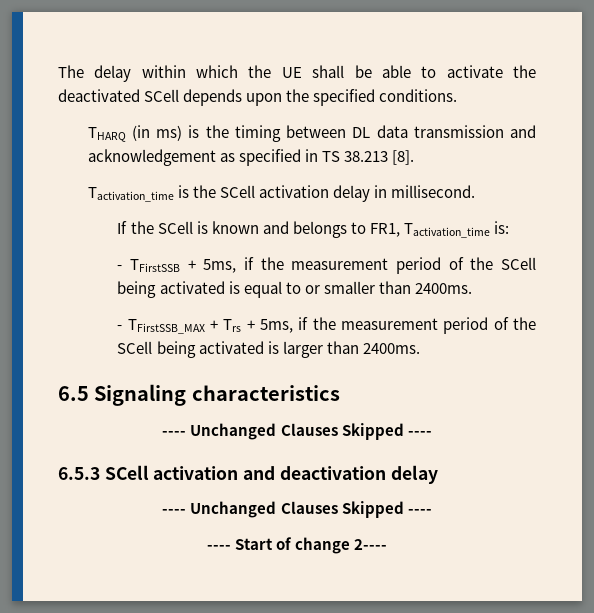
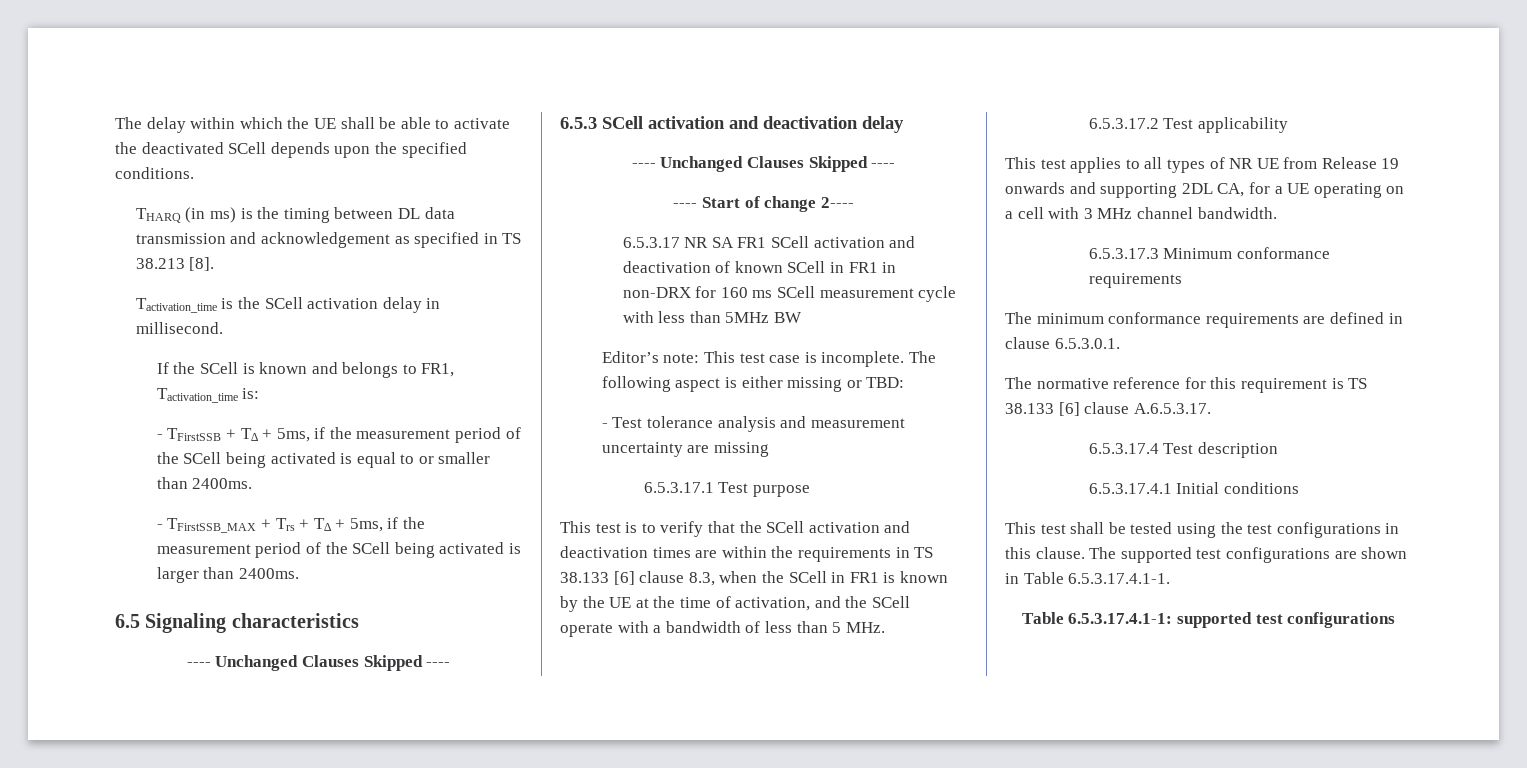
(196, 265) none -> [240,428,273,441] T∆ +
(255, 325) none -> [313,518,346,531] T∆ +
(388, 544) none -> [622,236,916,248] [622,261,897,273] [622,286,957,302] [622,311,803,323] [601,351,936,367] [601,376,905,392] [601,416,905,432] [601,442,769,457] [643,482,810,497] [560,521,911,537] [560,546,934,562] [560,571,948,586] [560,596,910,612] [560,621,885,637] [1088,117,1288,133] [1005,157,1400,173] [1005,182,1405,198] [1005,207,1277,219] [1088,247,1330,259] [1088,273,1182,288] [1005,312,1403,328] [1005,337,1120,349] [1005,377,1368,393] [1005,402,1211,416] [1088,442,1278,458] [1088,482,1299,494] [1005,522,1400,538] [1005,547,1408,563] [1005,572,1171,584] [1021,612,1396,628] // 6.5.3.17 NR SA FR1 SCell activation and deactivation of known SCell in FR1 in non-DRX for 160 ms SCell measurement cycle with less than 5MHz BW // Editor’s note: This test case is incomplete. The following aspect is either missing or TBD: // - Test tolerance analysis and measurement uncertainty are missing // 6.5.3.17.1 Test purpose // This test is to verify that the SCell activation and deactivation times are within the requirements in TS 38.133 [6] clause 8.3, when the SCell in FR1 is known by the UE at the time of activation, and the SCell operate with a bandwidth of less than 5 MHz. // 6.5.3.17.2 Test applicability // This test applies to all types of NR UE from Release 19 onwards and supporting 2DL CA, for a UE operating on a cell with 3 MHz channel bandwidth. // 6.5.3.17.3 Minimum conformance requirements // The minimum conformance requirements are defined in clause 6.5.3.0.1. // The normative reference for this requirement is TS 38.133 [6] clause A.6.5.3.17. // 6.5.3.17.4 Test description // 6.5.3.17.4.1 Initial conditions // This test shall be tested using the test configurations in this clause. The supported test configurations are shown in Table 6.5.3.17.4.1-1. // Table 6.5.3.17.4.1-1: supported test configurations

